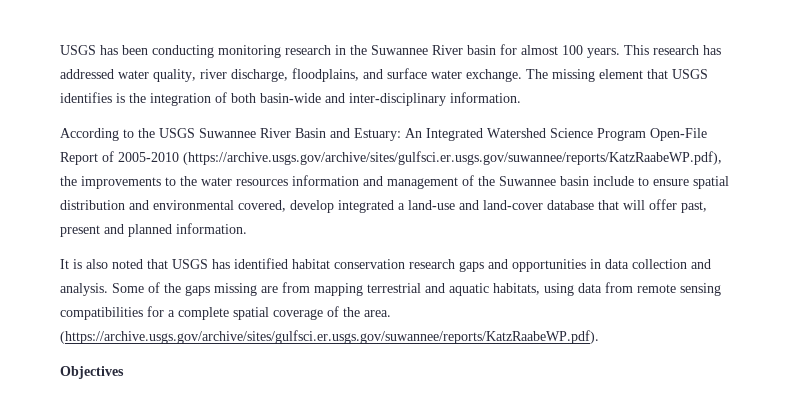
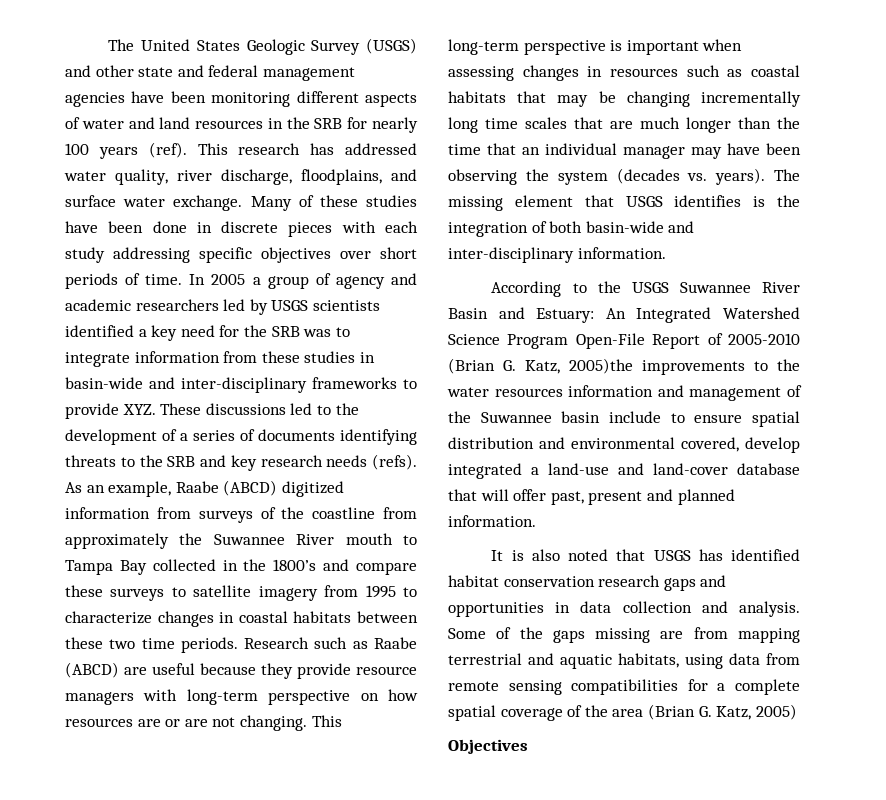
[60,44,620,58] USGS has been conducting monitoring research in the Suwannee River basin for almost 100 years. -> [108,38,417,55] [65,65,355,81] [65,91,417,107] [65,117,418,133] [65,142,187,159] The United States Geologic Survey (USGS) and other state and federal management agencies have been monitoring different aspects of water and land resources in the SRB for nearly 100 years (ref).
(522, 75) none -> [250,195,417,211] [65,221,418,237] [65,247,417,263] [65,273,417,289] [65,299,380,315] [65,325,350,341] [65,351,375,367] [65,377,417,393] [65,403,359,419] [65,429,417,445] [65,454,417,471] [65,480,344,497] [65,507,417,523] [65,533,417,549] [65,559,417,575] [65,585,417,601] [65,611,418,627] [65,637,417,653] [65,662,417,679] [65,689,418,705] [65,715,342,731] [448,39,743,55] [448,65,800,81] [448,91,801,107] [448,117,800,133] [448,143,801,159] [448,168,766,185] Many of these studies have been done in discrete pieces with each study addressing specific objectives over short periods of time. In 2005 a group of agency and academic researchers led by USGS scientists identified a key need for the SRB was to integrate information from these studies in basin-wide and inter-disciplinary frameworks to provide XYZ. These discussions led to the development of a series of documents identifying threats to the SRB and key research needs (refs). As an example, Raabe (ABCD) digitized information from surveys of the coastline from approximately the Suwannee River mouth to Tampa Bay collected in the 1800’s and compare these surveys to satellite imagery from 1995 to characterize changes in coastal habitats between these two time periods. Research such as Raabe (ABCD) are useful because they provide resource managers with long-term perspective on how resources are or are not changing. This long-term perspective is important when assessing changes in resources such as coastal habitats that may be changing incrementally long time scales that are much longer than the time that an individual manager may have been observing the system (decades vs. years).
[183,151,722,165] [60,176,77,186] (https://archive.usgs.gov/archive/sites/gulfsci.er.usgs.gov/suwannee/reports/KatzRaabeWP.pdf), the -> [448,358,633,374] (Brian G. Katz, 2005)the
[364,310,391,317] [60,330,599,344] area. (https://archive.usgs.gov/archive/sites/gulfsci.er.usgs.gov/suwannee/reports/KatzRaabeWP.pdf). -> [612,704,797,720] area (Brian G. Katz, 2005)

